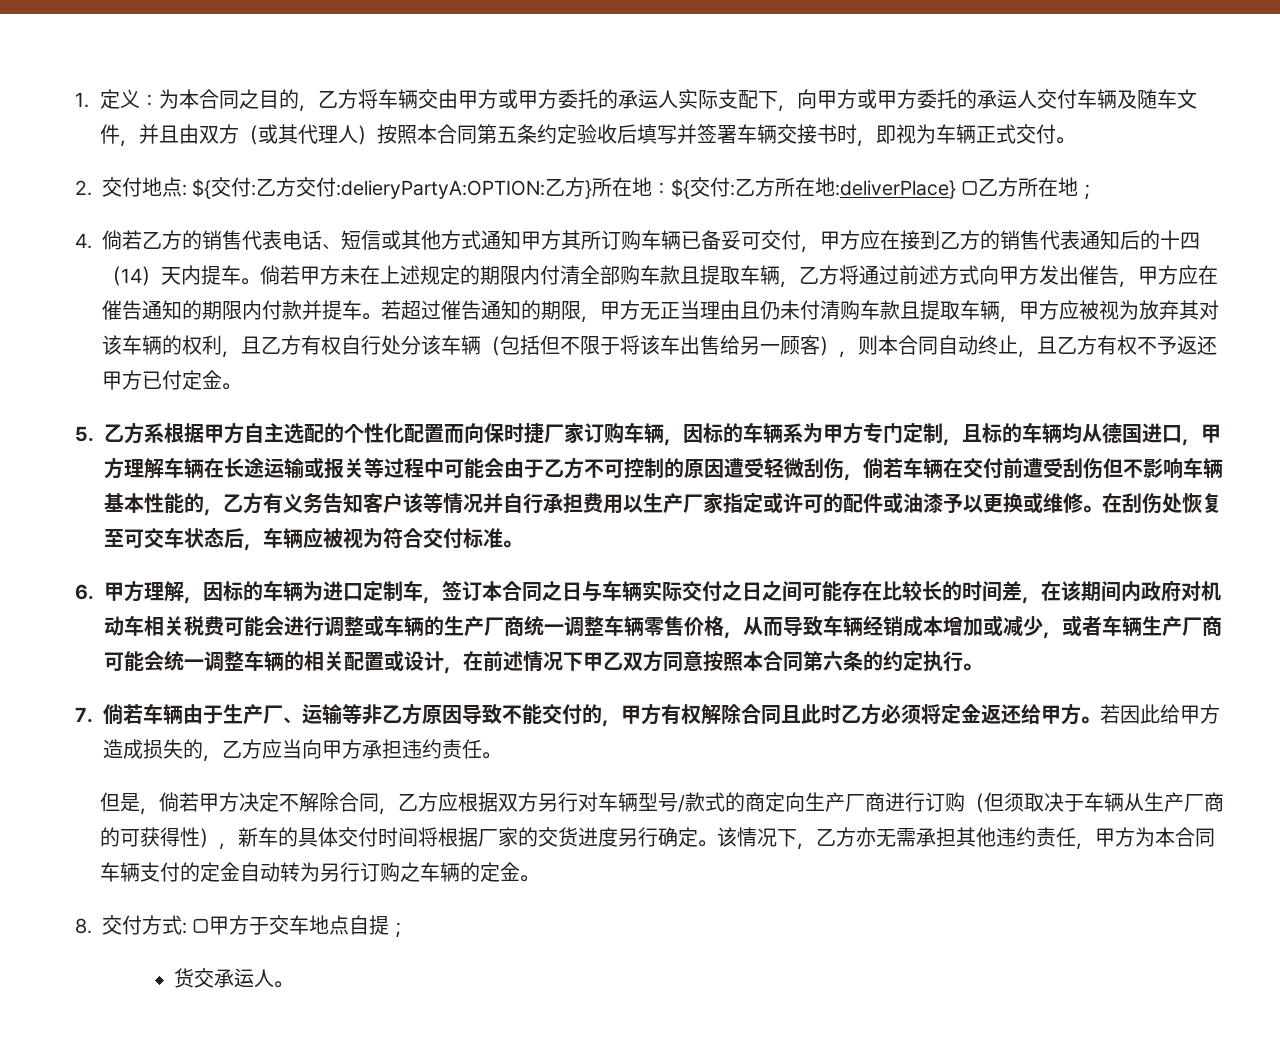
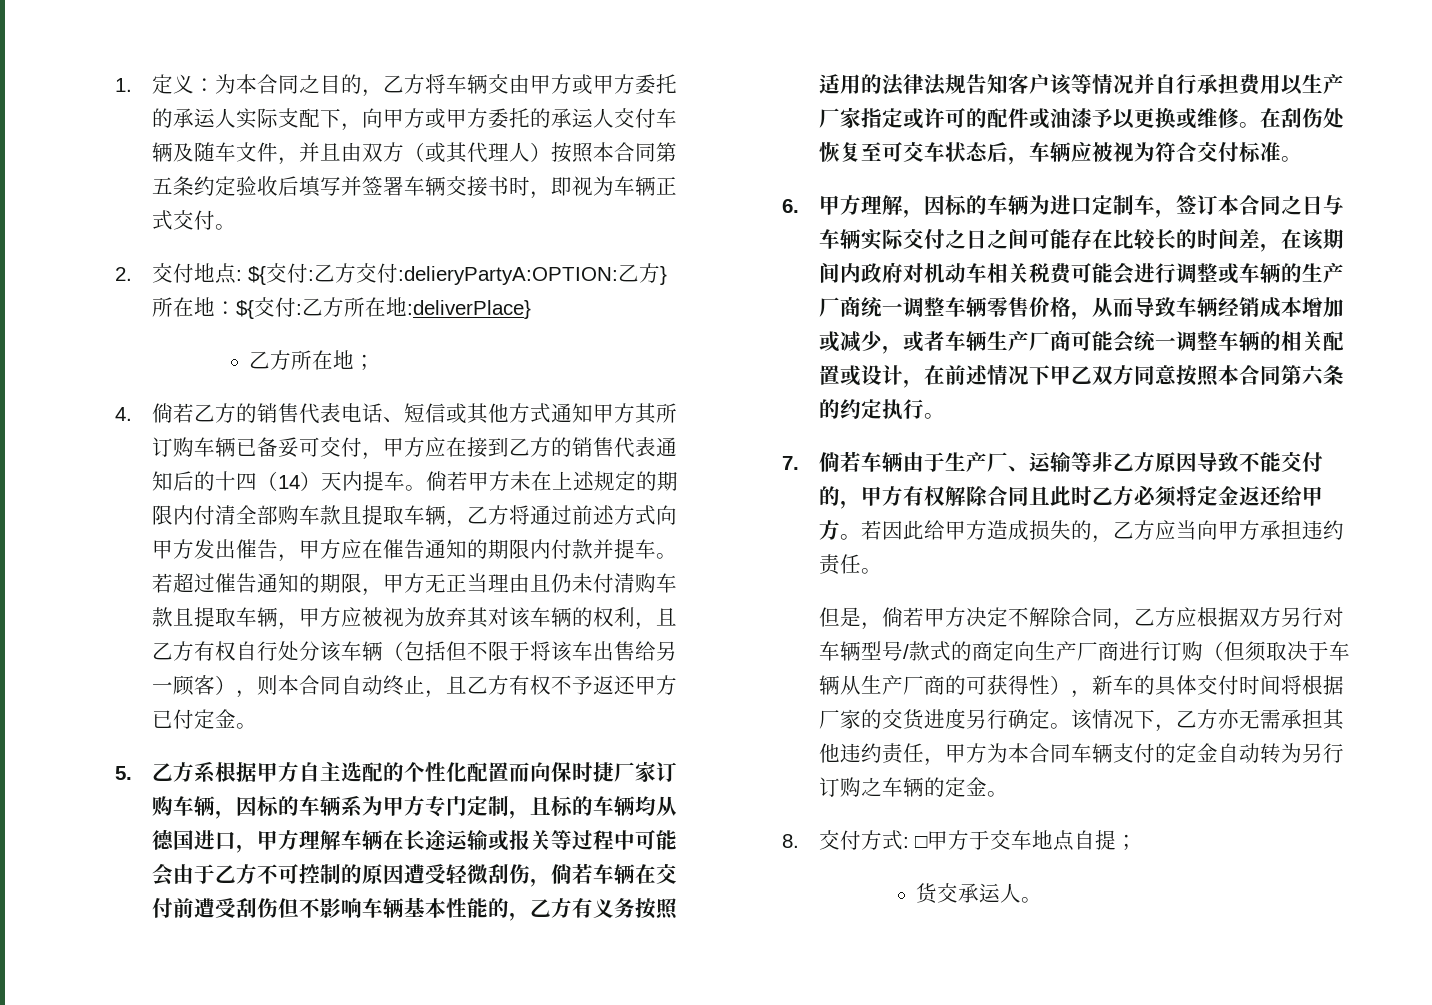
[961,180,979,195] □ -> (532, 309) //
(323, 503) none -> [635,898,679,920] [819,74,967,96] 按照适用的法律法规

